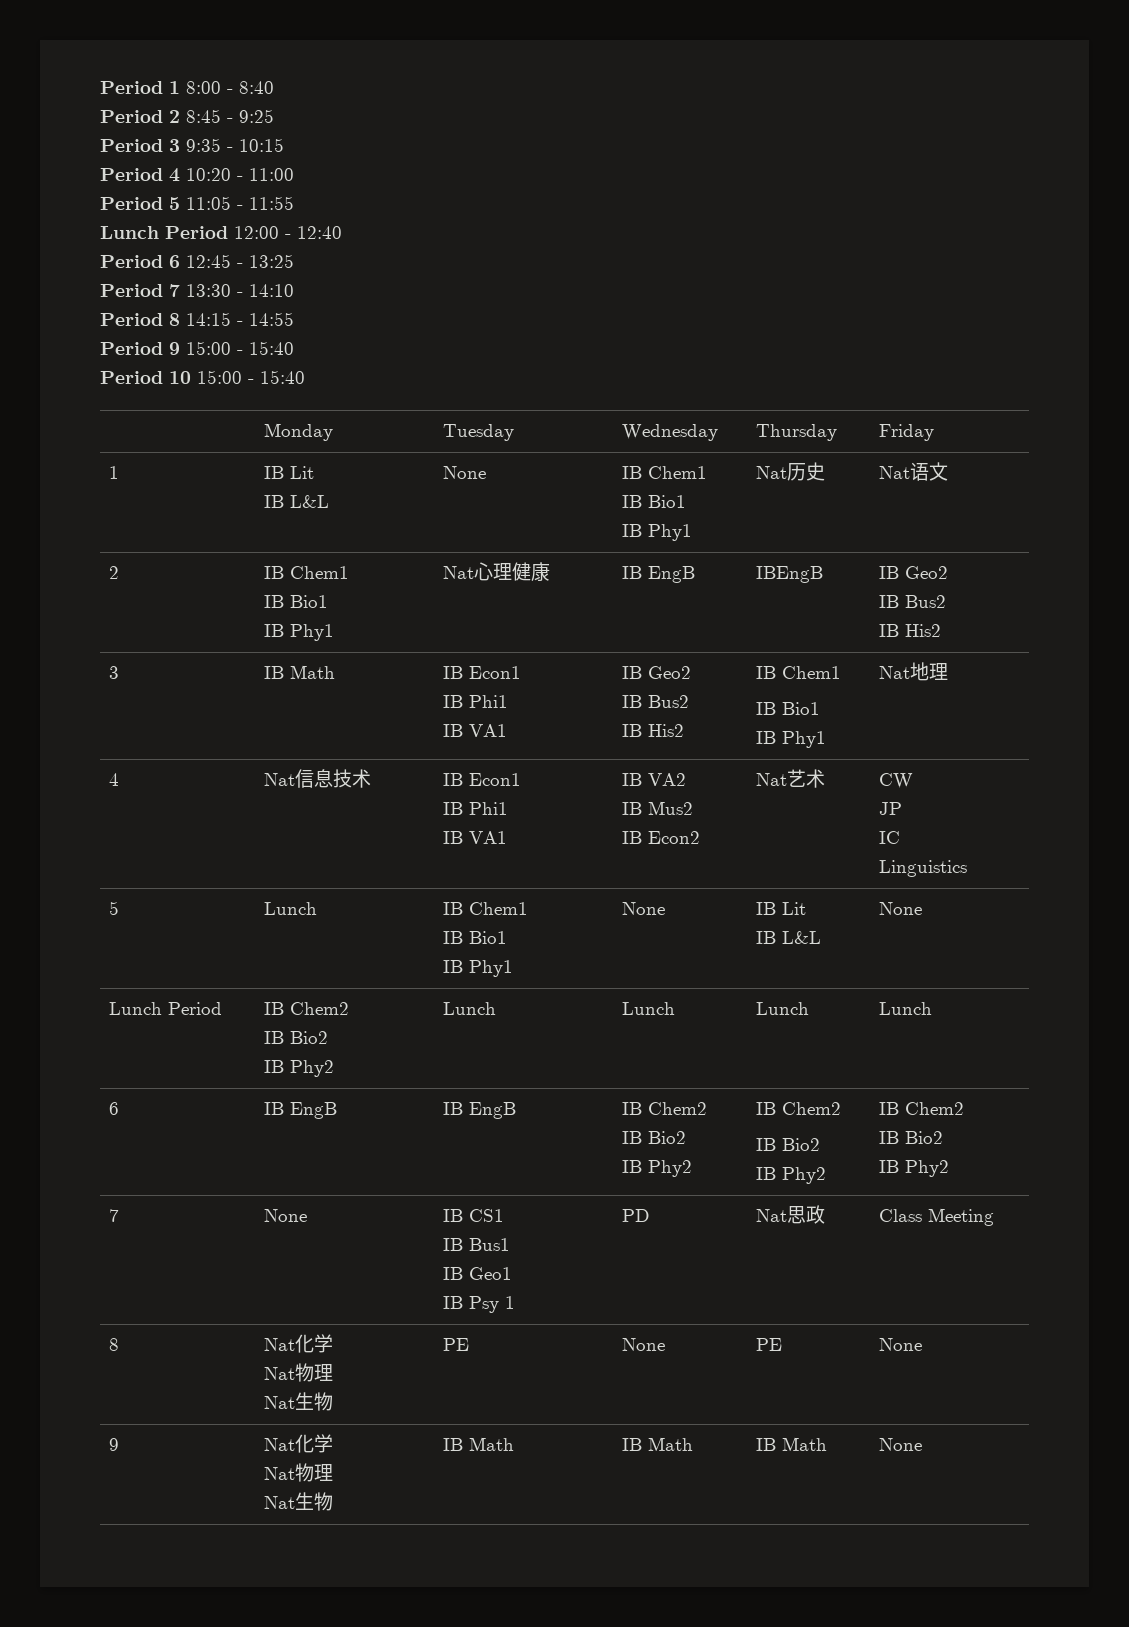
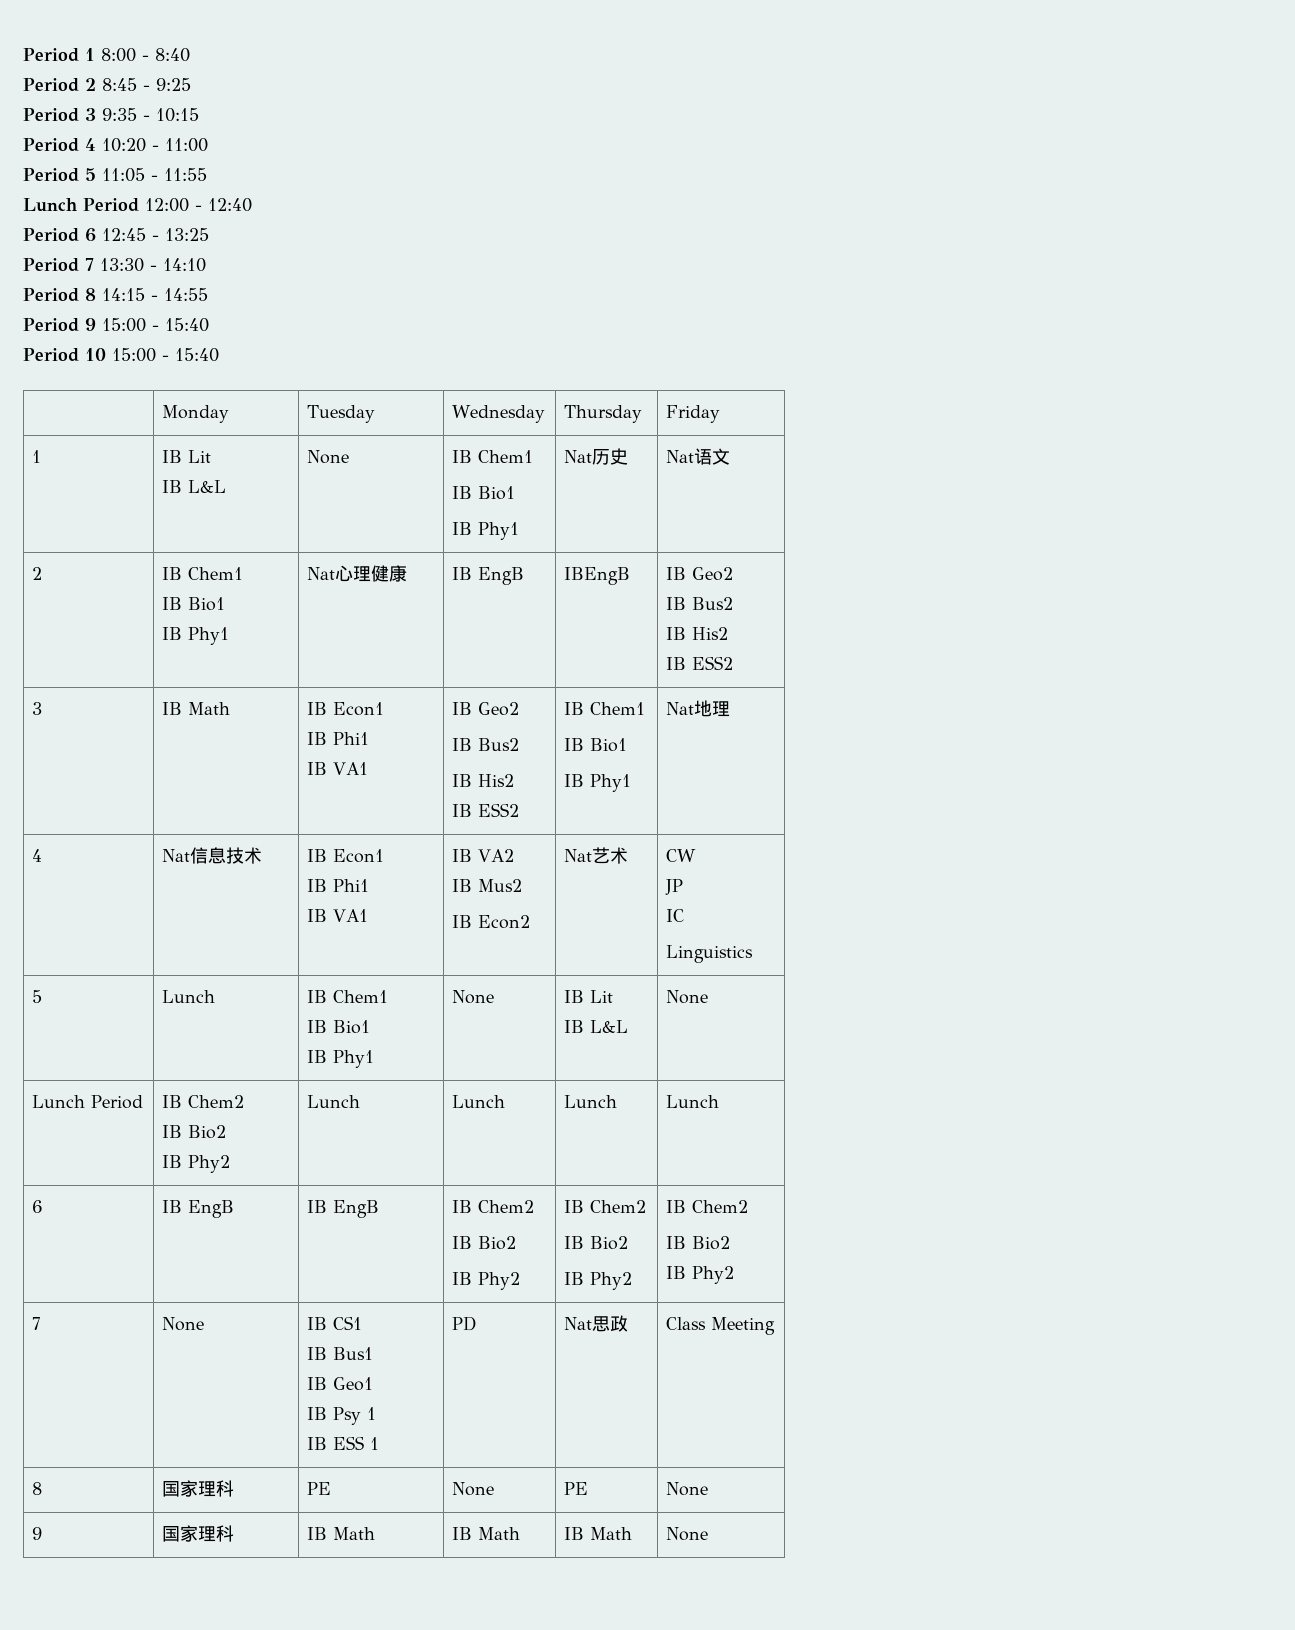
(941, 630) none -> [666,656,734,670] // IB ESS2
(684, 730) none -> [452,803,520,817] // IB ESS2
(515, 1302) none -> [307,1436,380,1450] // IB ESS 1
[263,1334,333,1353] [263,1363,333,1382] [263,1392,333,1411] Nat化学 // Nat物理 // Nat生物 -> [162,1480,235,1497] 国家理科
[263,1434,333,1453] [263,1463,333,1482] [263,1492,333,1511] Nat化学 // Nat物理 // Nat生物 -> [162,1525,235,1542] 国家理科

